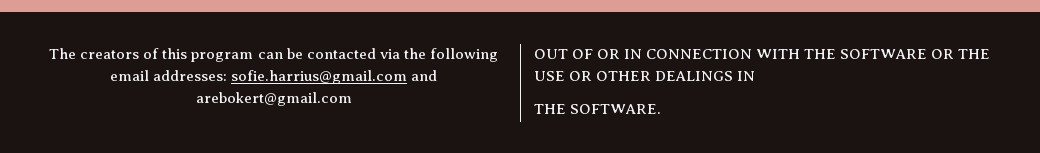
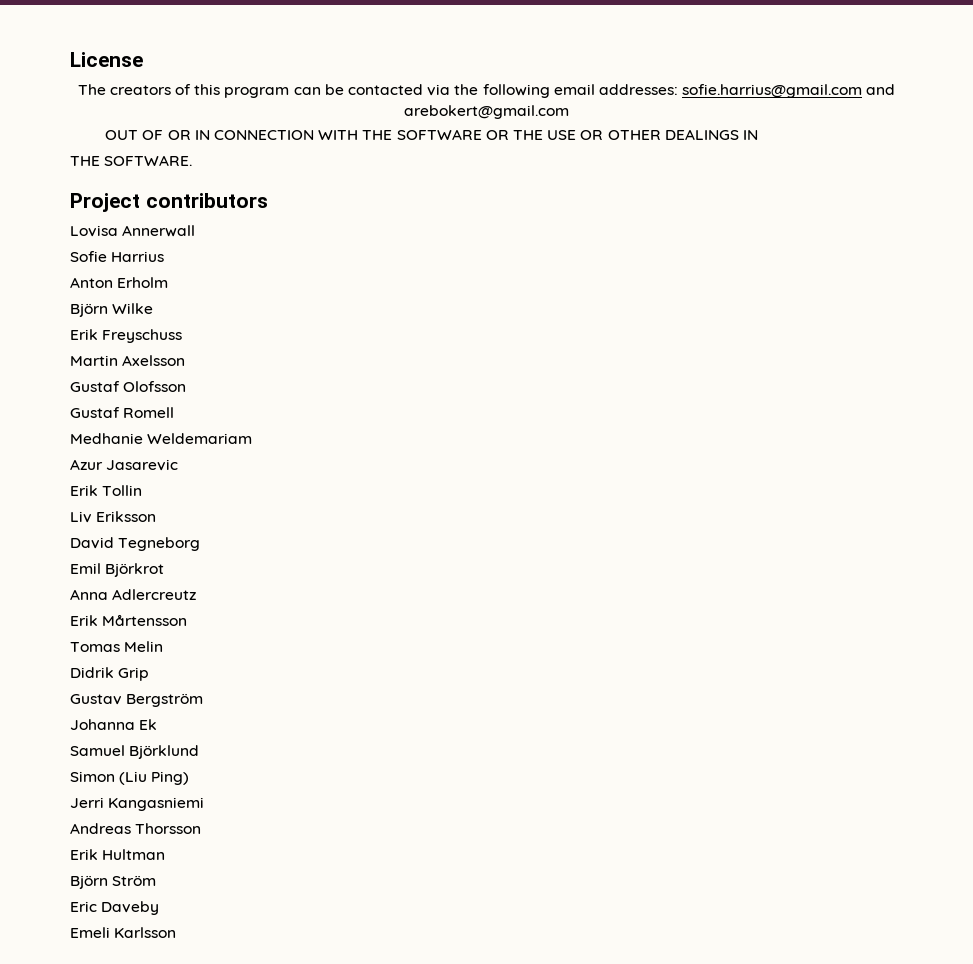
(49, 53) none -> [70,52,143,67] License //
(662, 109) none -> [70,193,268,212] [70,225,196,237] [70,251,165,262] [70,277,169,288] [70,303,154,317] [70,329,183,343] [70,355,186,366] [70,381,187,392] [70,407,175,418] [70,433,253,444] [70,459,179,471] [70,485,143,496] [70,511,157,523] [70,537,201,551] [70,563,165,577] [70,589,197,600] [70,614,188,626] [70,641,164,652] [70,667,150,681] [70,693,204,707] [70,719,158,730] [70,745,200,759] [70,771,190,785] [70,797,205,811] [70,823,202,834] [70,849,166,860] [70,875,157,889] [70,901,160,915] [70,927,177,938] // Project contributors // Lovisa Annerwall // Sofie Harrius // Anton Erholm // Björn Wilke // Erik Freyschuss // Martin Axelsson // Gustaf Olofsson // Gustaf Romell // Medhanie Weldemariam // Azur Jasarevic // Erik Tollin // Liv Eriksson // David Tegneborg // Emil Björkrot // Anna Adlercreutz // Erik Mårtensson // Tomas Melin // Didrik Grip // Gustav Bergström // Johanna Ek // Samuel Björklund // Simon (Liu Ping) // Jerri Kangasniemi // Andreas Thorsson // Erik Hultman // Björn Ström // Eric Daveby // Emeli Karlsson

